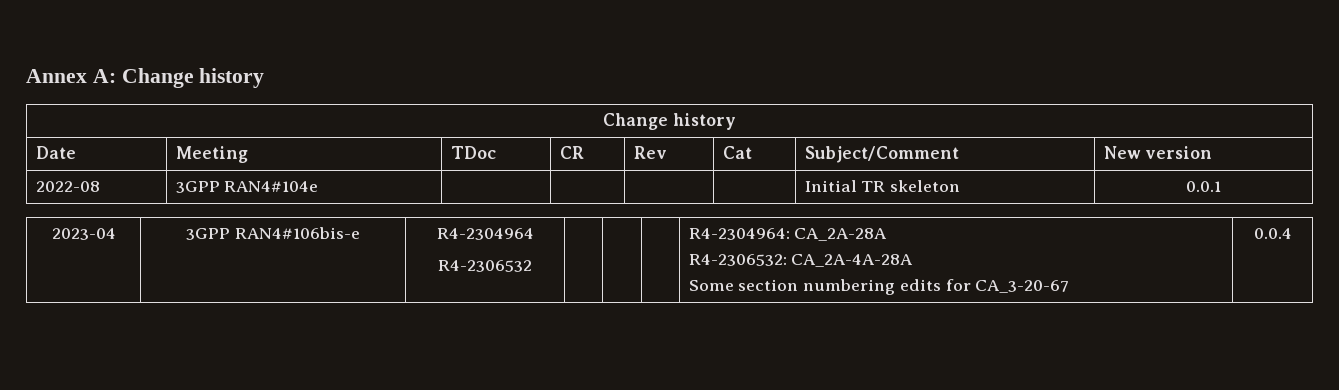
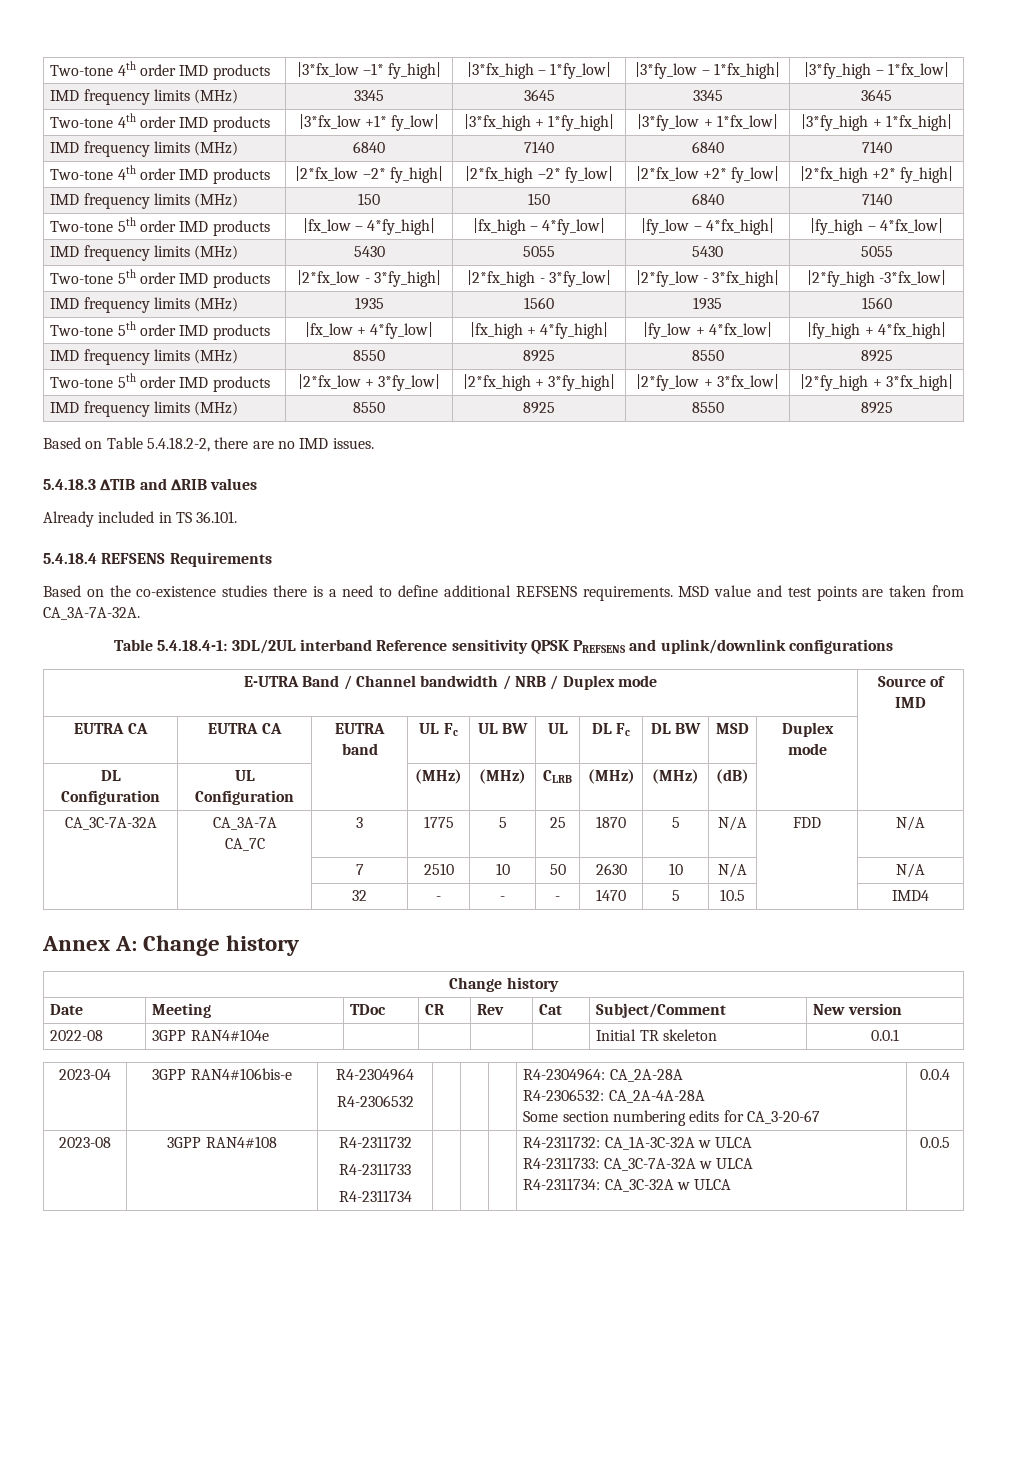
(26, 76) none -> [50,61,270,80] [296,62,442,79] [466,62,612,79] [635,62,780,79] [804,62,949,79] [50,89,239,105] [354,90,384,101] [523,89,555,101] [692,90,723,101] [861,89,892,101] [50,113,270,132] [298,114,440,131] [463,114,615,131] [637,114,778,131] [801,114,952,131] [50,141,239,157] [353,141,385,153] [524,141,554,153] [691,141,724,153] [861,141,892,153] [50,165,270,184] [295,166,443,183] [465,166,613,183] [635,166,780,183] [799,166,954,183] [50,193,239,209] [358,193,380,205] [528,193,550,205] [691,193,724,205] [861,193,892,205] [50,217,270,236] [302,218,436,235] [472,218,606,235] [641,218,774,235] [810,218,943,235] [50,245,239,261] [353,246,385,257] [523,246,555,257] [692,246,723,257] [860,246,893,257] [50,269,270,288] [297,270,441,287] [467,270,611,287] [635,270,780,287] [806,270,947,287] [50,297,239,313] [354,297,384,310] [524,297,554,309] [693,297,722,310] [861,297,892,309] [50,321,270,340] [304,322,434,339] [469,322,609,339] [643,322,772,339] [807,322,946,339] [50,349,239,365] [353,350,385,361] [523,350,555,362] [691,350,724,361] [860,350,893,362] [50,373,270,392] [297,374,441,391] [462,374,616,391] [636,374,779,391] [800,374,953,391] [50,401,239,417] [353,402,385,413] [523,402,555,414] [691,402,724,413] [860,402,893,414] [43,437,374,452] [43,478,258,491] [43,511,238,527] [43,552,272,567] [43,585,965,601] [43,607,140,620] [113,639,894,654] [244,675,657,690] [877,676,946,687] [895,697,926,708] [74,723,148,734] [208,723,282,734] [335,723,385,734] [341,743,378,755] [419,723,458,736] [477,723,529,734] [547,723,568,734] [591,723,631,736] [650,723,702,734] [716,723,749,734] [781,722,834,737] [787,743,827,755] [100,770,121,781] [61,790,160,805] [234,770,255,781] [195,790,294,805] [415,769,462,784] [479,769,526,784] [543,770,572,783] [587,769,635,784] [652,769,699,784] [716,769,749,784] [64,817,157,830] [212,817,277,830] [224,838,265,851] [356,817,363,828] [423,816,454,828] [498,817,507,828] [549,817,566,828] [596,816,626,828] [671,817,680,828] [718,816,747,831] [793,817,821,828] [896,816,925,831] [355,864,364,875] [423,863,454,875] [495,863,510,875] [549,864,566,875] [595,863,627,875] [668,863,683,875] [718,863,747,878] [896,863,925,878] [352,890,367,901] [436,896,441,901] [500,896,505,901] [555,896,560,901] [596,889,626,901] [671,890,680,901] [720,889,745,901] [892,890,929,901] Two-tone 4th order IMD products | |3*fx_low –1* fy_high| | |3*fx_high – 1*fy_low| | |3*fy_low – 1*fx_high| | |3*fy_high – 1*fx_low| // IMD frequency limits (MHz) | 3345 | 3645 | 3345 | 3645 // Two-tone 4th order IMD products | |3*fx_low +1* fy_low| | |3*fx_high + 1*fy_high| | |3*fy_low + 1*fx_low| | |3*fy_high + 1*fx_high| // IMD frequency limits (MHz) | 6840 | 7140 | 6840 | 7140 // Two-tone 4th order IMD products | |2*fx_low –2* fy_high| | |2*fx_high –2* fy_low| | |2*fx_low +2* fy_low| | |2*fx_high +2* fy_high| // IMD frequency limits (MHz) | 150 | 150 | 6840 | 7140 // Two-tone 5th order IMD products | |fx_low – 4*fy_high| | |fx_high – 4*fy_low| | |fy_low – 4*fx_high| | |fy_high – 4*fx_low| // IMD frequency limits (MHz) | 5430 | 5055 | 5430 | 5055 // Two-tone 5th order IMD products | |2*fx_low - 3*fy_high| | |2*fx_high - 3*fy_low| | |2*fy_low - 3*fx_high| | |2*fy_high -3*fx_low| // IMD frequency limits (MHz) | 1935 | 1560 | 1935 | 1560 // Two-tone 5th order IMD products | |fx_low + 4*fy_low| | |fx_high + 4*fy_high| | |fy_low + 4*fx_low| | |fy_high + 4*fx_high| // IMD frequency limits (MHz) | 8550 | 8925 | 8550 | 8925 // Two-tone 5th order IMD products | |2*fx_low + 3*fy_low| | |2*fx_high + 3*fy_high| | |2*fy_low + 3*fx_low| | |2*fy_high + 3*fx_high| // IMD frequency limits (MHz) | 8550 | 8925 | 8550 | 8925 // Based on Table 5.4.18.2-2, there are no IMD issues. // 5.4.18.3 ∆TIB and ∆RIB values // Already included in TS 36.101. // 5.4.18.4 REFSENS Requirements // Based on the co-existence studies there is a need to define additional REFSENS requirements. MSD value and test points are taken from CA_3A-7A-32A. // Table 5.4.18.4-1: 3DL/2UL interband Reference sensitivity QPSK PREFSENS and uplink/downlink configurations // E-UTRA Band / Channel bandwidth / NRB / Duplex mode | Source of IMD // EUTRA CA | EUTRA CA | EUTRA band | UL Fc | UL BW | UL | DL Fc | DL BW | MSD | Duplex mode | // DL Configuration | UL Configuration | | (MHz) | (MHz) | CLRB | (MHz) | (MHz) | (dB) | | // CA_3C-7A-32A | CA_3A-7A // CA_7C | 3 | 1775 | 5 | 25 | 1870 | 5 | N/A | FDD | N/A // | | 7 | 2510 | 10 | 50 | 2630 | 10 | N/A | | N/A // | | 32 | - | - | - | 1470 | 5 | 10.5 | | IMD4 //
(1292, 233) none -> [59,1137,111,1148] [167,1136,277,1148] [338,1136,412,1148] [339,1163,411,1175] [338,1190,412,1202] [523,1136,753,1150] [523,1157,754,1171] [523,1178,732,1192] [920,1137,950,1148] // 2023-08 | 3GPP RAN4#108 | R4-2311732 // R4-2311733 // R4-2311734 | | | | R4-2311732: CA_1A-3C-32A w ULCA // R4-2311733: CA_3C-7A-32A w ULCA // R4-2311734: CA_3C-32A w ULCA | 0.0.5

